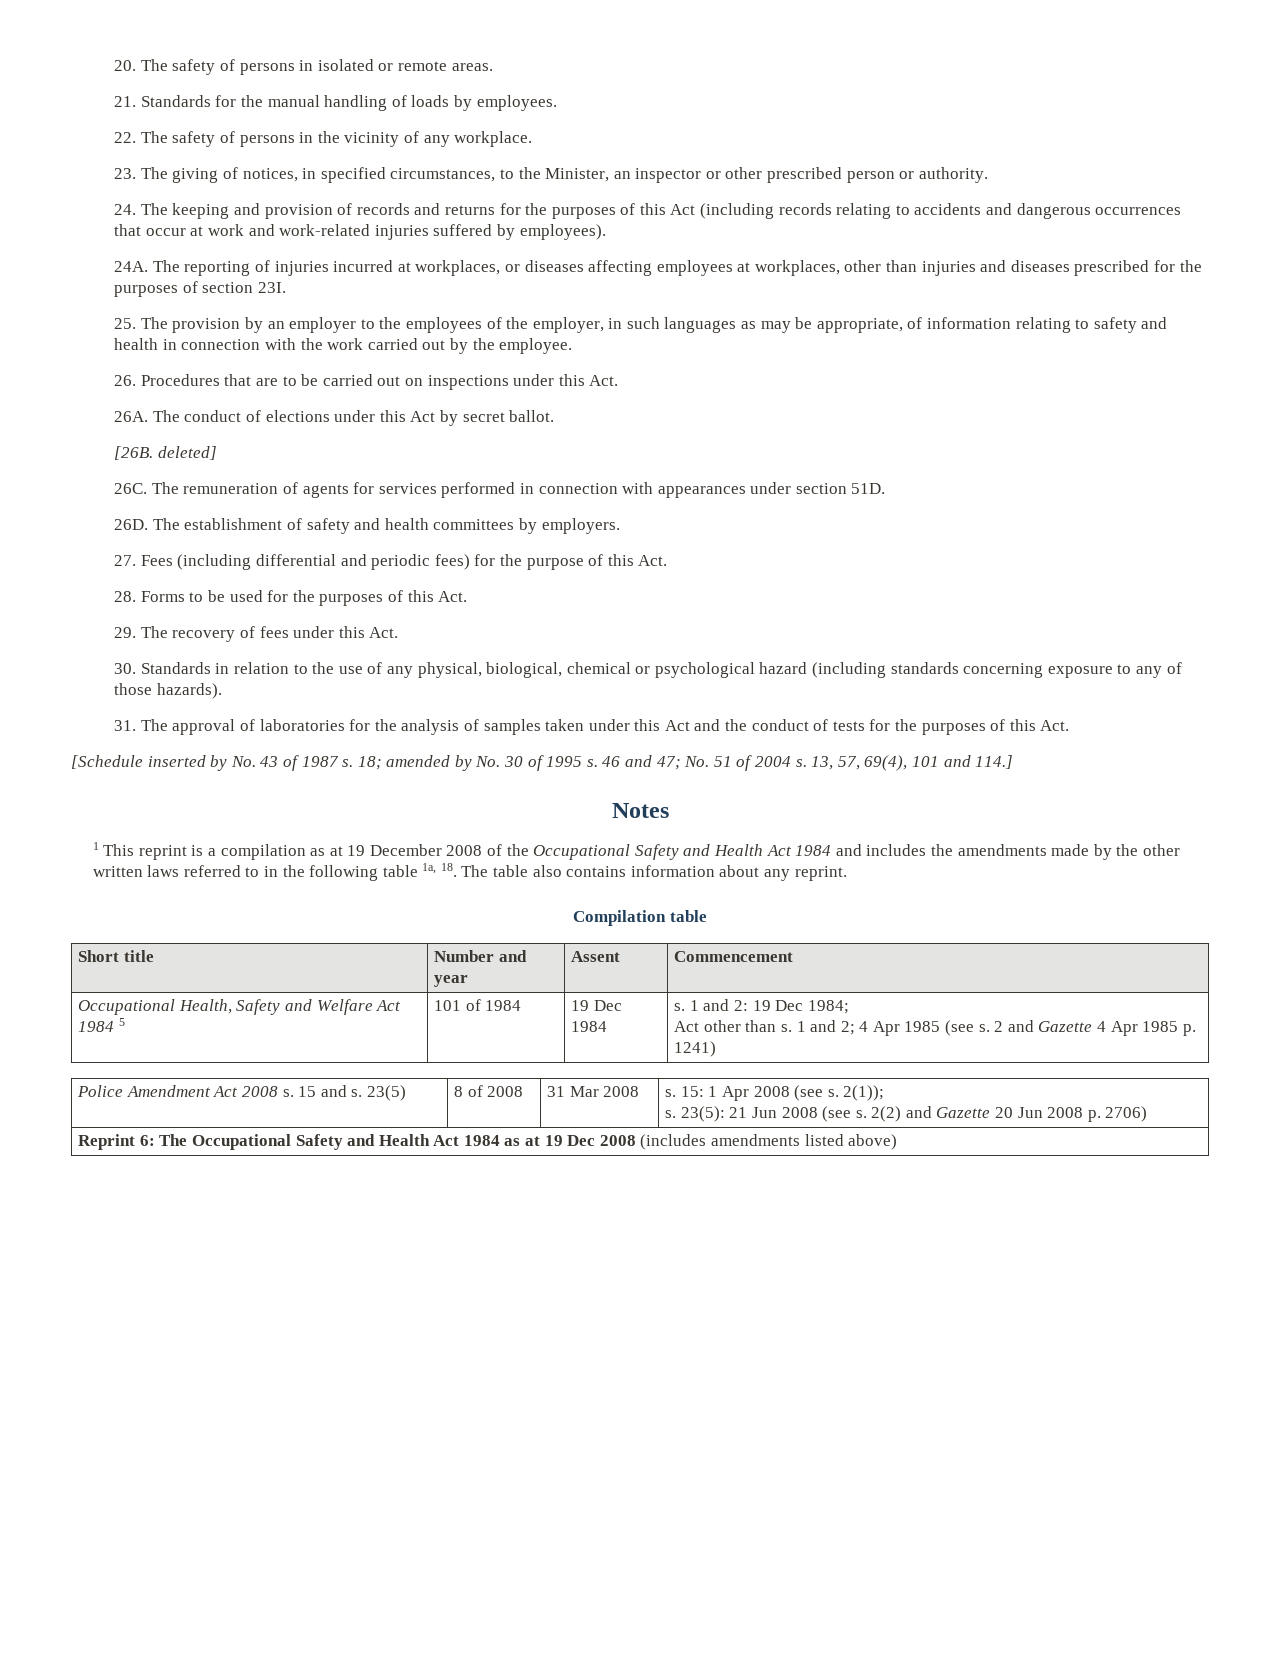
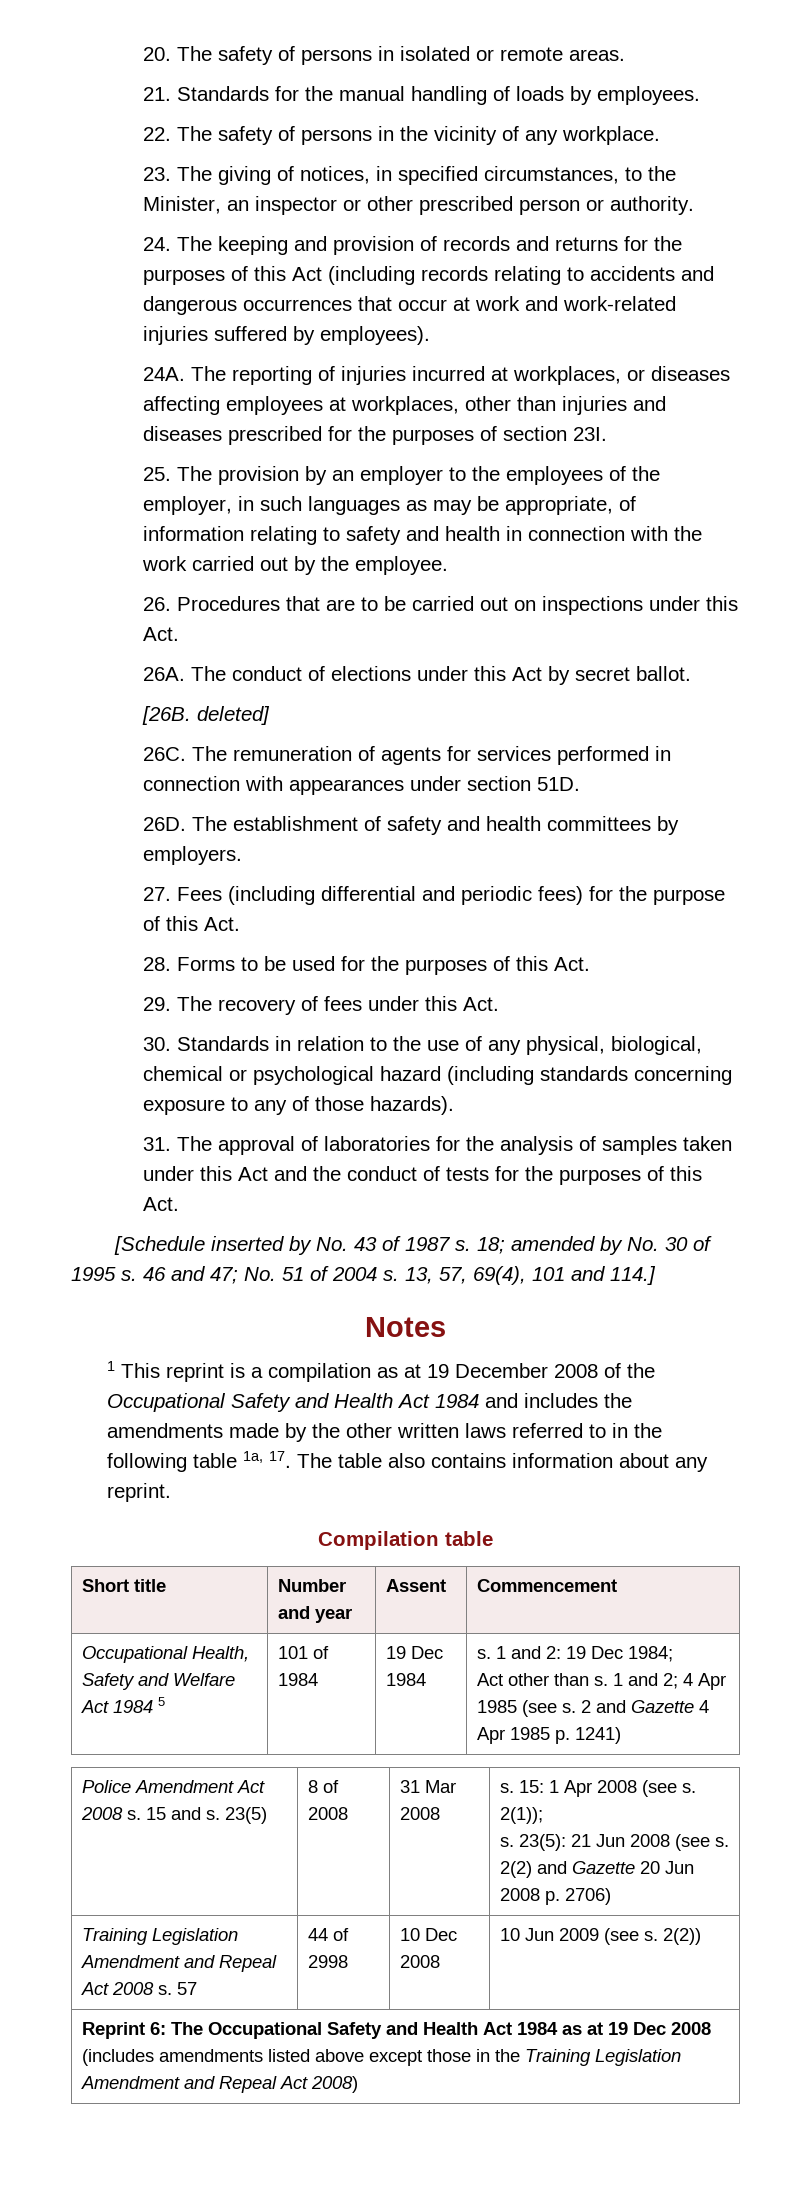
[440,863,457,877] 18. -> [268,1451,291,1468] 17.
(1148, 1114) none -> [81,1928,238,1945] [80,1955,277,1972] [80,1982,197,1995] [307,1928,349,1941] [307,1955,348,1968] [399,1928,457,1941] [399,1955,440,1968] [499,1928,701,1945] // Training Legislation Amendment and Repeal Act 2008 s. 57 | 44 of 2998 | 10 Dec 2008 | 10 Jun 2009 (see s. 2(2))
[848,1134,898,1150] above) -> [314,2049,681,2066] [80,2076,358,2093] above except those in the Training Legislation Amendment and Repeal Act 2008)

